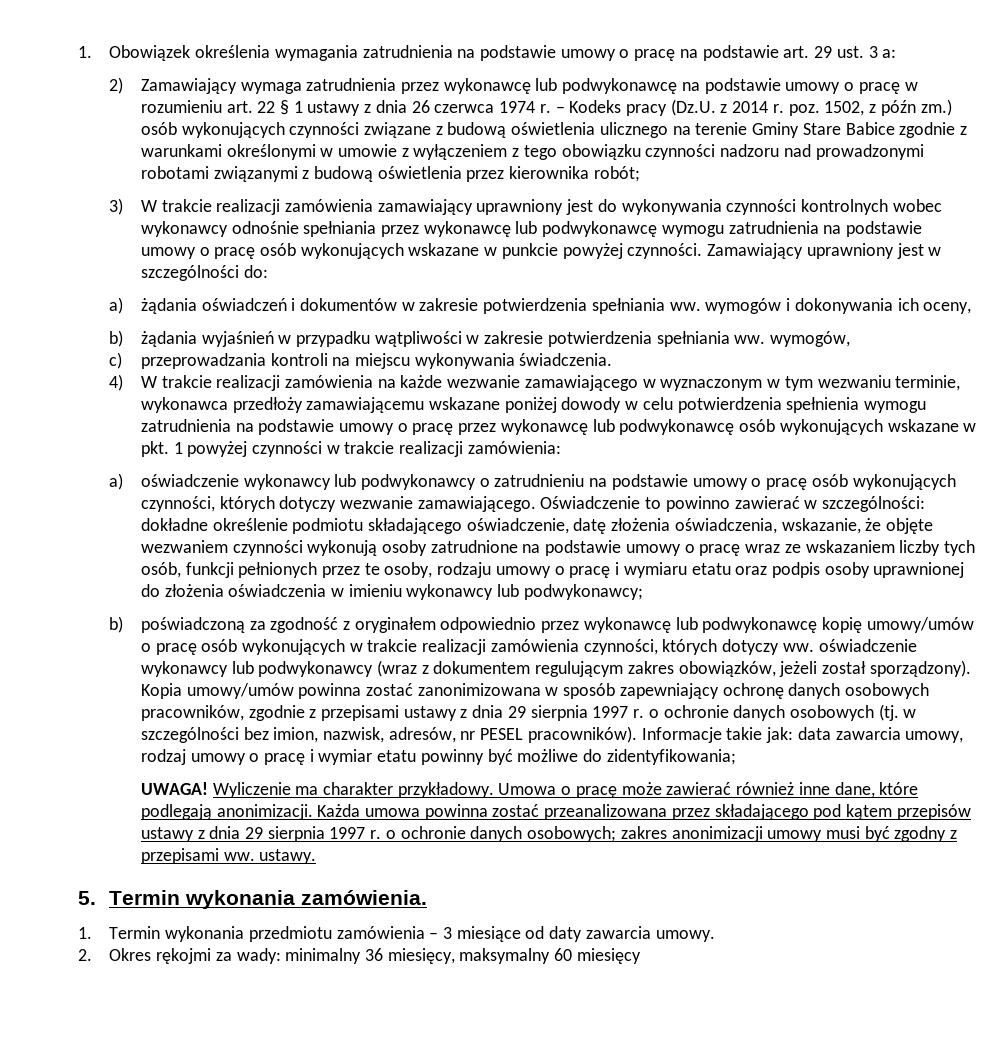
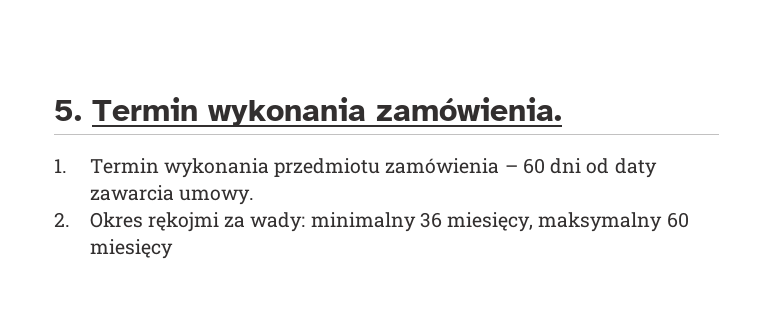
[78,45,897,61] [109,77,918,94] [140,99,952,116] [140,122,967,138] [140,144,924,160] [140,166,640,182] [109,198,942,215] [140,221,923,237] [140,243,942,259] [140,265,268,281] [109,297,972,314] [109,330,851,347] [109,352,613,369] [109,374,961,391] [140,397,927,413] [140,419,977,435] [140,441,561,457] [109,473,956,490] [140,496,926,512] [140,518,934,534] [140,540,975,556] [140,562,965,578] [140,584,643,600] [109,616,974,633] [140,639,917,655] [140,660,971,677] [140,683,930,699] [140,704,917,721] [140,726,964,743] [140,749,736,765] [140,782,919,798] [140,804,971,820] [140,826,958,842] [140,848,317,864] 1. Obowiązek określenia wymagania zatrudnienia na podstawie umowy o pracę na podstawie art. 29 ust. 3 a: // 2) Zamawiający wymaga zatrudnienia przez wykonawcę lub podwykonawcę na podstawie umowy o pracę w rozumieniu art. 22 § 1 ustawy z dnia 26 czerwca 1974 r. – Kodeks pracy (Dz.U. z 2014 r. poz. 1502, z późn zm.) osób wykonujących czynności związane z budową oświetlenia ulicznego na terenie Gminy Stare Babice zgodnie z warunkami określonymi w umowie z wyłączeniem z tego obowiązku czynności nadzoru nad prowadzonymi robotami związanymi z budową oświetlenia przez kierownika robót; // 3) W trakcie realizacji zamówienia zamawiający uprawniony jest do wykonywania czynności kontrolnych wobec wykonawcy odnośnie spełniania przez wykonawcę lub podwykonawcę wymogu zatrudnienia na podstawie umowy o pracę osób wykonujących wskazane w punkcie powyżej czynności. Zamawiający uprawniony jest w szczególności do: // a) żądania oświadczeń i dokumentów w zakresie potwierdzenia spełniania ww. wymogów i dokonywania ich oceny, // b) żądania wyjaśnień w przypadku wątpliwości w zakresie potwierdzenia spełniania ww. wymogów, // c) przeprowadzania kontroli na miejscu wykonywania świadczenia. // 4) W trakcie realizacji zamówienia na każde wezwanie zamawiającego w wyznaczonym w tym wezwaniu terminie, wykonawca przedłoży zamawiającemu wskazane poniżej dowody w celu potwierdzenia spełnienia wymogu zatrudnienia na podstawie umowy o pracę przez wykonawcę lub podwykonawcę osób wykonujących wskazane w pkt. 1 powyżej czynności w trakcie realizacji zamówienia: // a) oświadczenie wykonawcy lub podwykonawcy o zatrudnieniu na podstawie umowy o pracę osób wykonujących czynności, których dotyczy wezwanie zamawiającego. Oświadczenie to powinno zawierać w szczególności: dokładne określenie podmiotu składającego oświadczenie, datę złożenia oświadczenia, wskazanie, że objęte wezwaniem czynności wykonują osoby zatrudnione na podstawie umowy o pracę wraz ze wskazaniem liczby tych osób, funkcji pełnionych przez te osoby, rodzaju umowy o pracę i wymiaru etatu oraz podpis osoby uprawnionej do złożenia oświadczenia w imieniu wykonawcy lub podwykonawcy; // b) poświadczoną za zgodność z oryginałem odpowiednio przez wykonawcę lub podwykonawcę kopię umowy/umów o pracę osób wykonujących w trakcie realizacji zamówienia czynności, których dotyczy ww. oświadczenie wykonawcy lub podwykonawcy (wraz z dokumentem regulującym zakres obowiązków, jeżeli został sporządzony). Kopia umowy/umów powinna zostać zanonimizowana w sposób zapewniający ochronę danych osobowych pracowników, zgodnie z przepisami ustawy z dnia 29 sierpnia 1997 r. o ochronie danych osobowych (tj. w szczególności bez imion, nazwisk, adresów, nr PESEL pracowników). Informacje takie jak: data zawarcia umowy, rodzaj umowy o pracę i wymiar etatu powinny być możliwe do zidentyfikowania; // UWAGA! Wyliczenie ma charakter przykładowy. Umowa o pracę może zawierać również inne dane, które podlegają anonimizacji. Każda umowa powinna zostać przeanalizowana przez składającego pod kątem przepisów ustawy z dnia 29 sierpnia 1997 r. o ochronie danych osobowych; zakres anonimizacji umowy musi być zgodny z przepisami ww. ustawy. // -> (54, 110) none
[443,926,521,942] 3 miesiące -> [522,158,582,174] 60 dni

